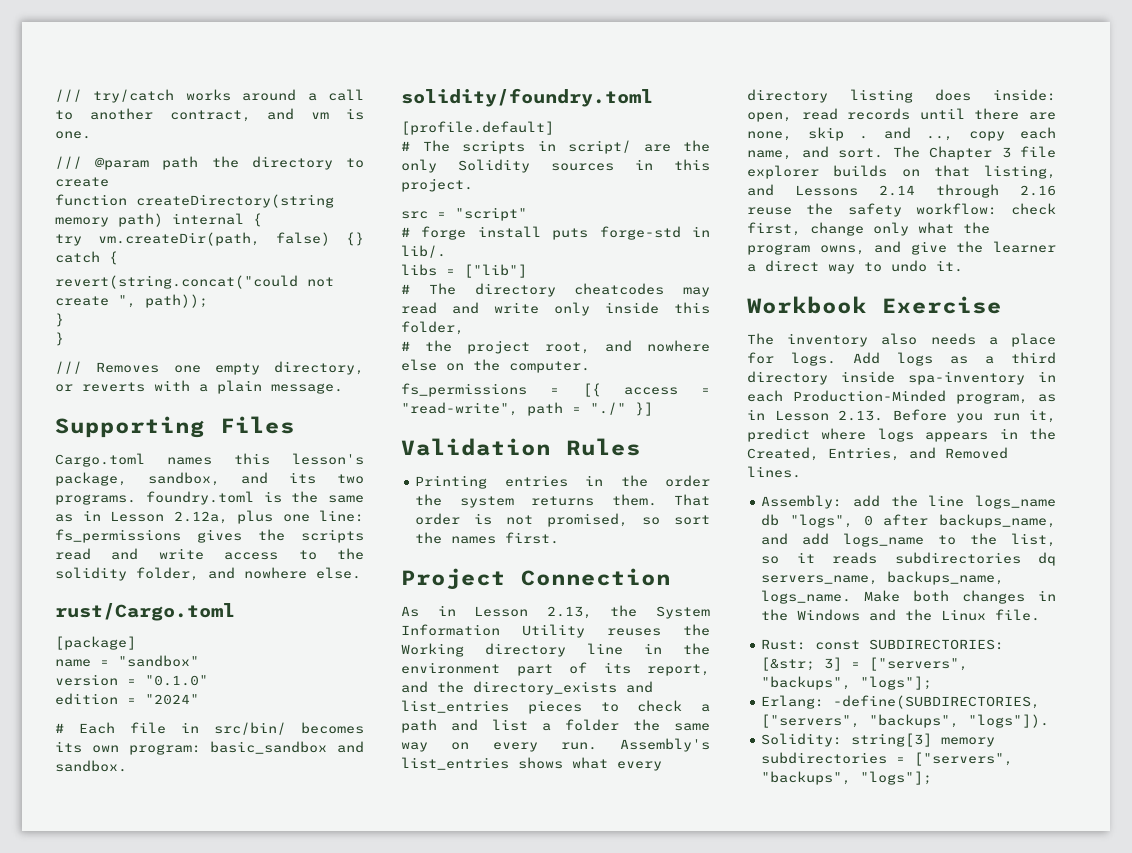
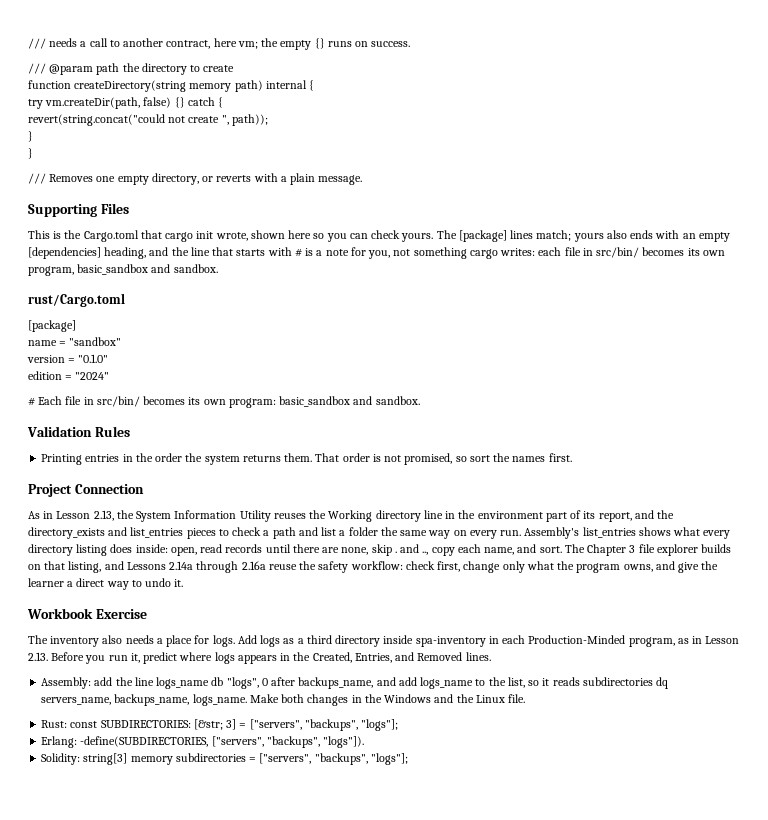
[55,89,297,103] /// try/catch works around -> [28,38,78,49] /// needs
[267,108,364,120] [55,131,91,139] and vm is one. -> [213,38,411,50] here vm; the empty {} runs on success.
[55,453,364,467] [55,472,364,486] [55,491,364,505] [55,510,364,524] [55,529,364,543] [55,548,364,560] [55,567,361,581] Cargo.toml names this lesson's package, sandbox, and its two programs. foundry.toml is the same as in Lesson 2.12a, plus one line: fs_permissions gives the scripts read and write access to the solidity folder, and nowhere else. -> [28,230,730,242] [28,247,725,259] [28,264,218,276] This is the Cargo.toml that cargo init wrote, shown here so you can check yours. The [package] lines match; yours also ends with an empty [dependencies] heading, and the line that starts with # is a note for you, not something cargo writes: each file in src/bin/ becomes its own program, basic_sandbox and sandbox.
[401,88,653,107] [401,121,554,135] [401,140,710,154] [401,159,710,173] [401,178,473,192] [401,207,527,221] [401,226,710,240] [401,245,446,258] [401,264,527,278] [401,283,710,297] [401,302,710,316] [401,321,464,335] [401,340,710,354] [401,359,590,373] [401,383,710,397] [401,402,653,416] // solidity/foundry.toml // [profile.default] // # The scripts in script/ are the only Solidity sources in this project. // src = "script" // # forge install puts forge-std in lib/. // libs = ["lib"] // # The directory cheatcodes may read and write only inside this folder, // # the project root, and nowhere else on the computer. // fs_permissions = [{ access = "read-write", path = "./" }] -> (420, 400) none
[879,184,1056,198] 2.14 through 2.16 -> [169,561,266,573] 2.14a through 2.16a

